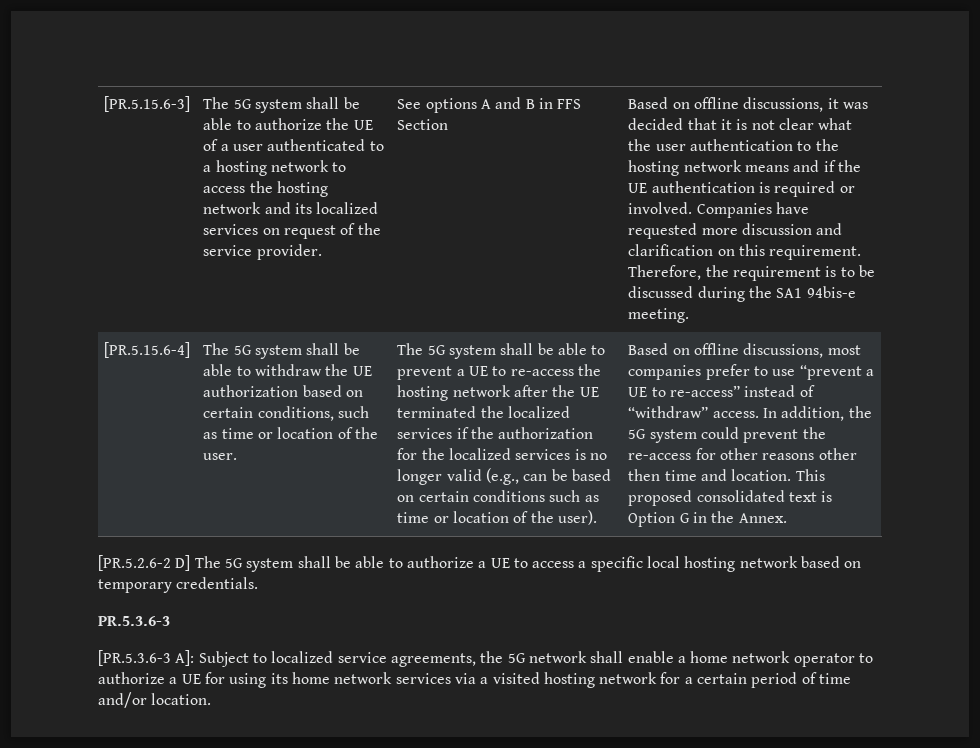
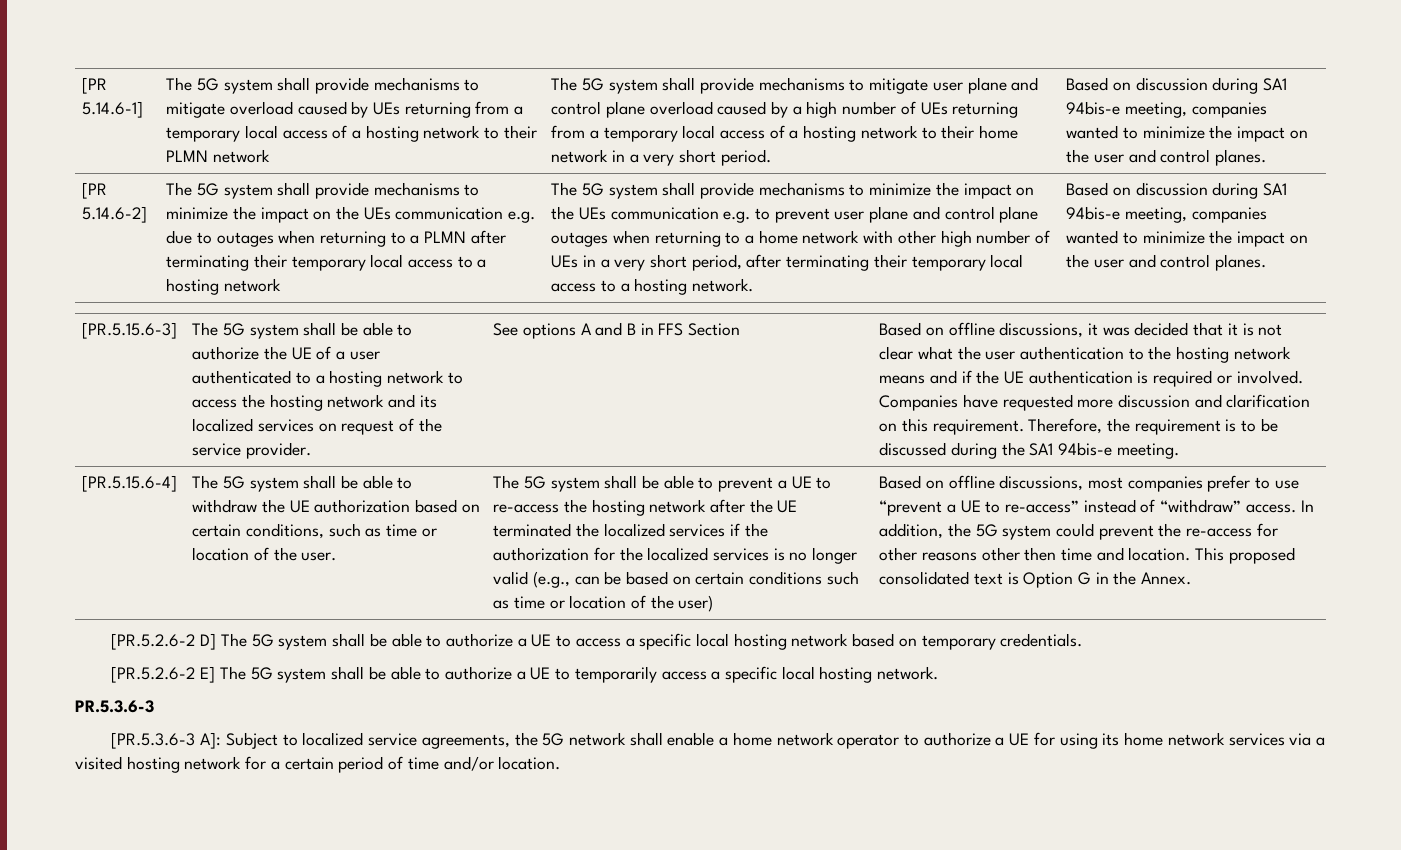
(104, 104) none -> [82,77,108,94] [82,101,144,118] [166,77,480,94] [166,101,524,118] [166,125,537,142] [166,149,270,163] [551,77,1039,94] [551,101,1019,118] [551,125,1019,142] [551,149,771,166] [1066,77,1288,94] [1066,101,1267,118] [1066,125,1308,142] [1066,149,1267,166] [82,182,108,199] [82,206,148,223] [166,182,480,199] [166,206,536,223] [166,230,506,247] [166,254,487,271] [166,278,281,295] [551,182,1035,199] [551,206,1039,223] [551,230,1051,247] [551,254,1024,271] [551,278,754,295] [1066,182,1288,199] [1066,206,1267,223] [1066,230,1308,247] [1066,254,1267,271] [PR 5.14.6-1] | The 5G system shall provide mechanisms to mitigate overload caused by UEs returning from a temporary local access of a hosting network to their PLMN network | The 5G system shall provide mechanisms to mitigate user plane and control plane overload caused by a high number of UEs returning from a temporary local access of a hosting network to their home network in a very short period. | Based on discussion during SA1 94bis-e meeting, companies wanted to minimize the impact on the user and control planes. // [PR 5.14.6-2] | The 5G system shall provide mechanisms to minimize the impact on the UEs communication e.g. due to outages when returning to a PLMN after terminating their temporary local access to a hosting network | The 5G system shall provide mechanisms to minimize the impact on the UEs communication e.g. to prevent user plane and control plane outages when returning to a home network with other high number of UEs in a very short period, after terminating their temporary local access to a hosting network. | Based on discussion during SA1 94bis-e meeting, companies wanted to minimize the impact on the user and control planes. //
[558,510,598,525] user). -> [678,595,714,612] user)
(259, 583) none -> [111,666,939,683] // [PR.5.2.6-2 E] The 5G system shall be able to authorize a UE to temporarily access a specific local hosting network.

